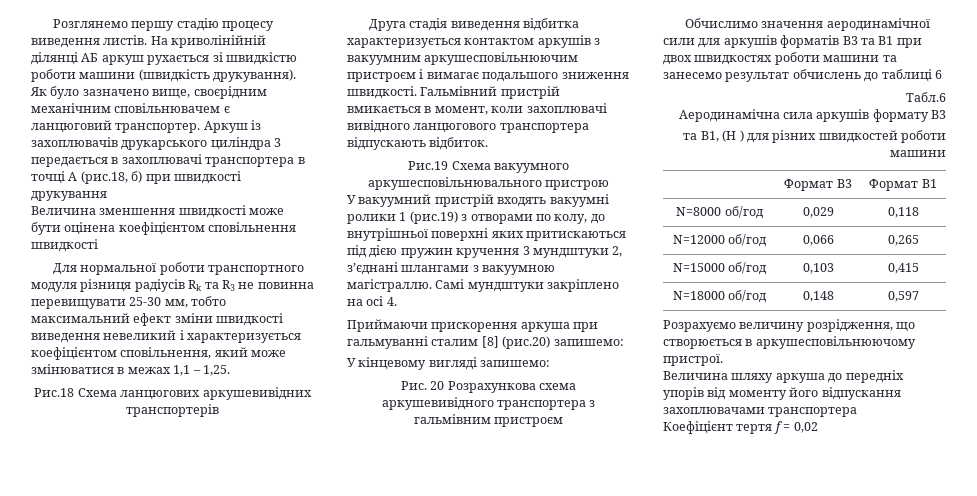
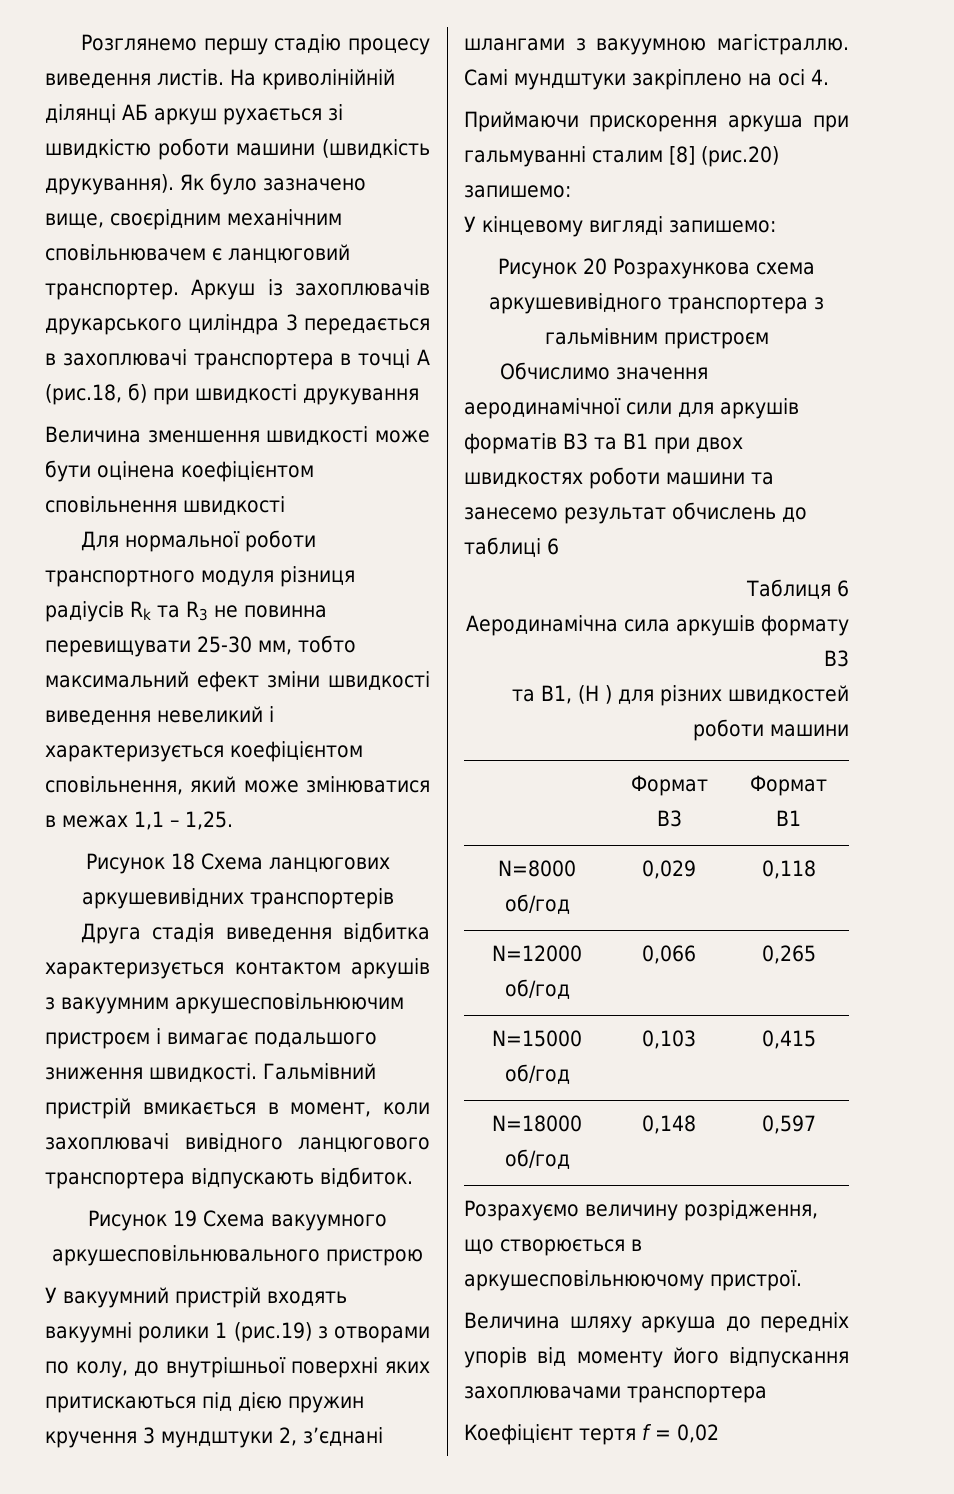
[34,388,75,397] Рис.18 -> [85,853,195,874] Рисунок 18
[408,161,449,170] Рис.19 -> [88,1210,197,1231] Рисунок 19
[400,381,427,390] Рис. -> [498,258,577,279] Рисунок
[906,92,946,102] Табл.6 -> [746,579,849,599] Таблиця 6

